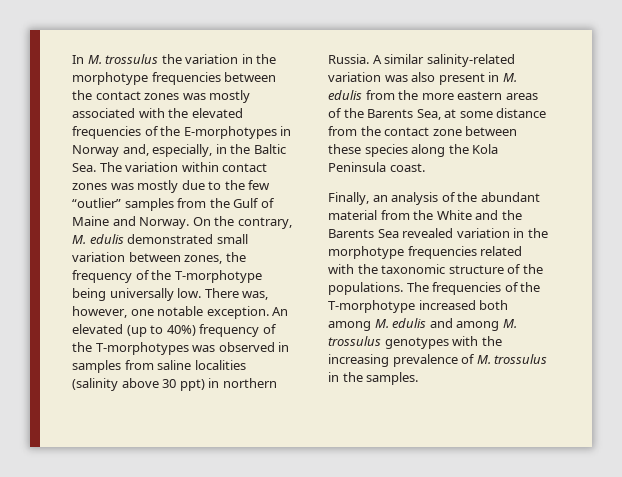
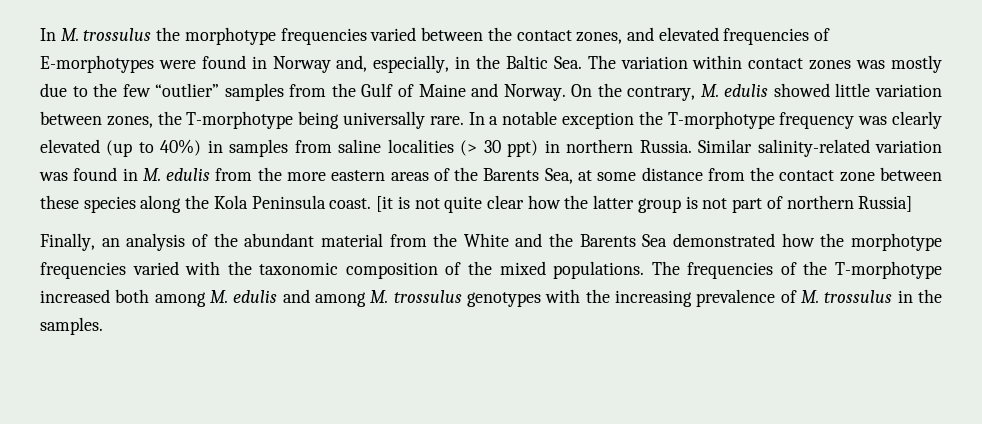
[185,54,277,64] [72,72,221,85] variation in the morphotype frequencies -> [184,27,417,45] morphotype frequencies varied
[144,90,251,103] [72,108,243,118] [72,126,277,139] zones was mostly associated with the elevated frequencies of the E-morphotypes -> [576,27,831,45] [40,55,246,73] zones, and elevated frequencies of E-morphotypes were found
[127,234,248,244] demonstrated small -> [773,83,871,97] showed little
[72,270,262,283] [72,288,269,301] [72,306,289,319] [72,324,277,337] [72,342,275,355] frequency of the T-morphotype being universally low. There was, however, one notable exception. An elevated (up to 40%) frequency of the T-morphotypes was observed -> [186,111,942,129] [40,139,202,157] T-morphotype being universally rare. In a notable exception the T-morphotype frequency was clearly elevated (up to 40%)
[72,378,159,391] (salinity above -> [460,140,478,156] (>
[372,54,425,64] A similar -> [698,139,753,153] Similar
[411,72,485,85] also present -> [73,167,118,181] found
(425, 167) none -> [376,195,913,213] [it is not quite clear how the latter group is not part of northern Russia]
[402,228,548,238] [328,246,523,259] revealed variation in the morphotype frequencies related -> [673,233,942,251] [40,261,179,279] demonstrated how the morphotype frequencies varied
[448,264,543,274] structure of the -> [345,261,546,279] composition of the mixed

